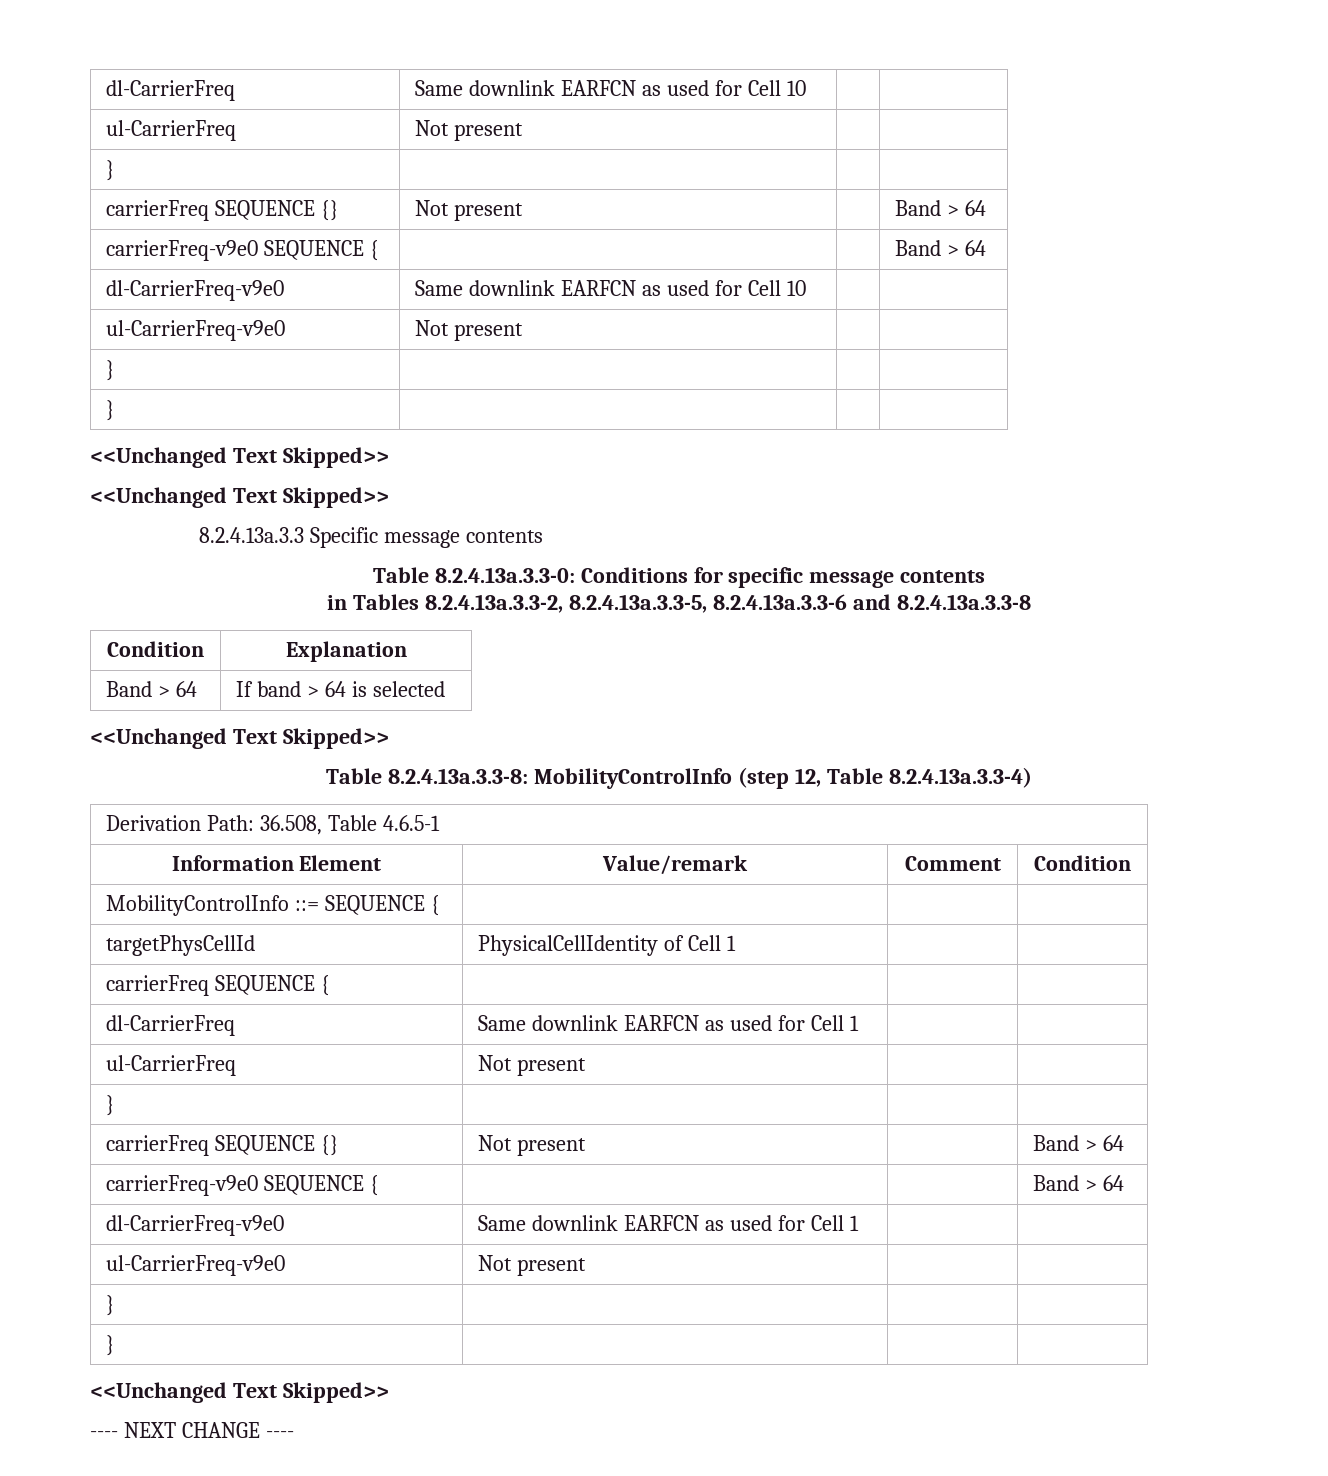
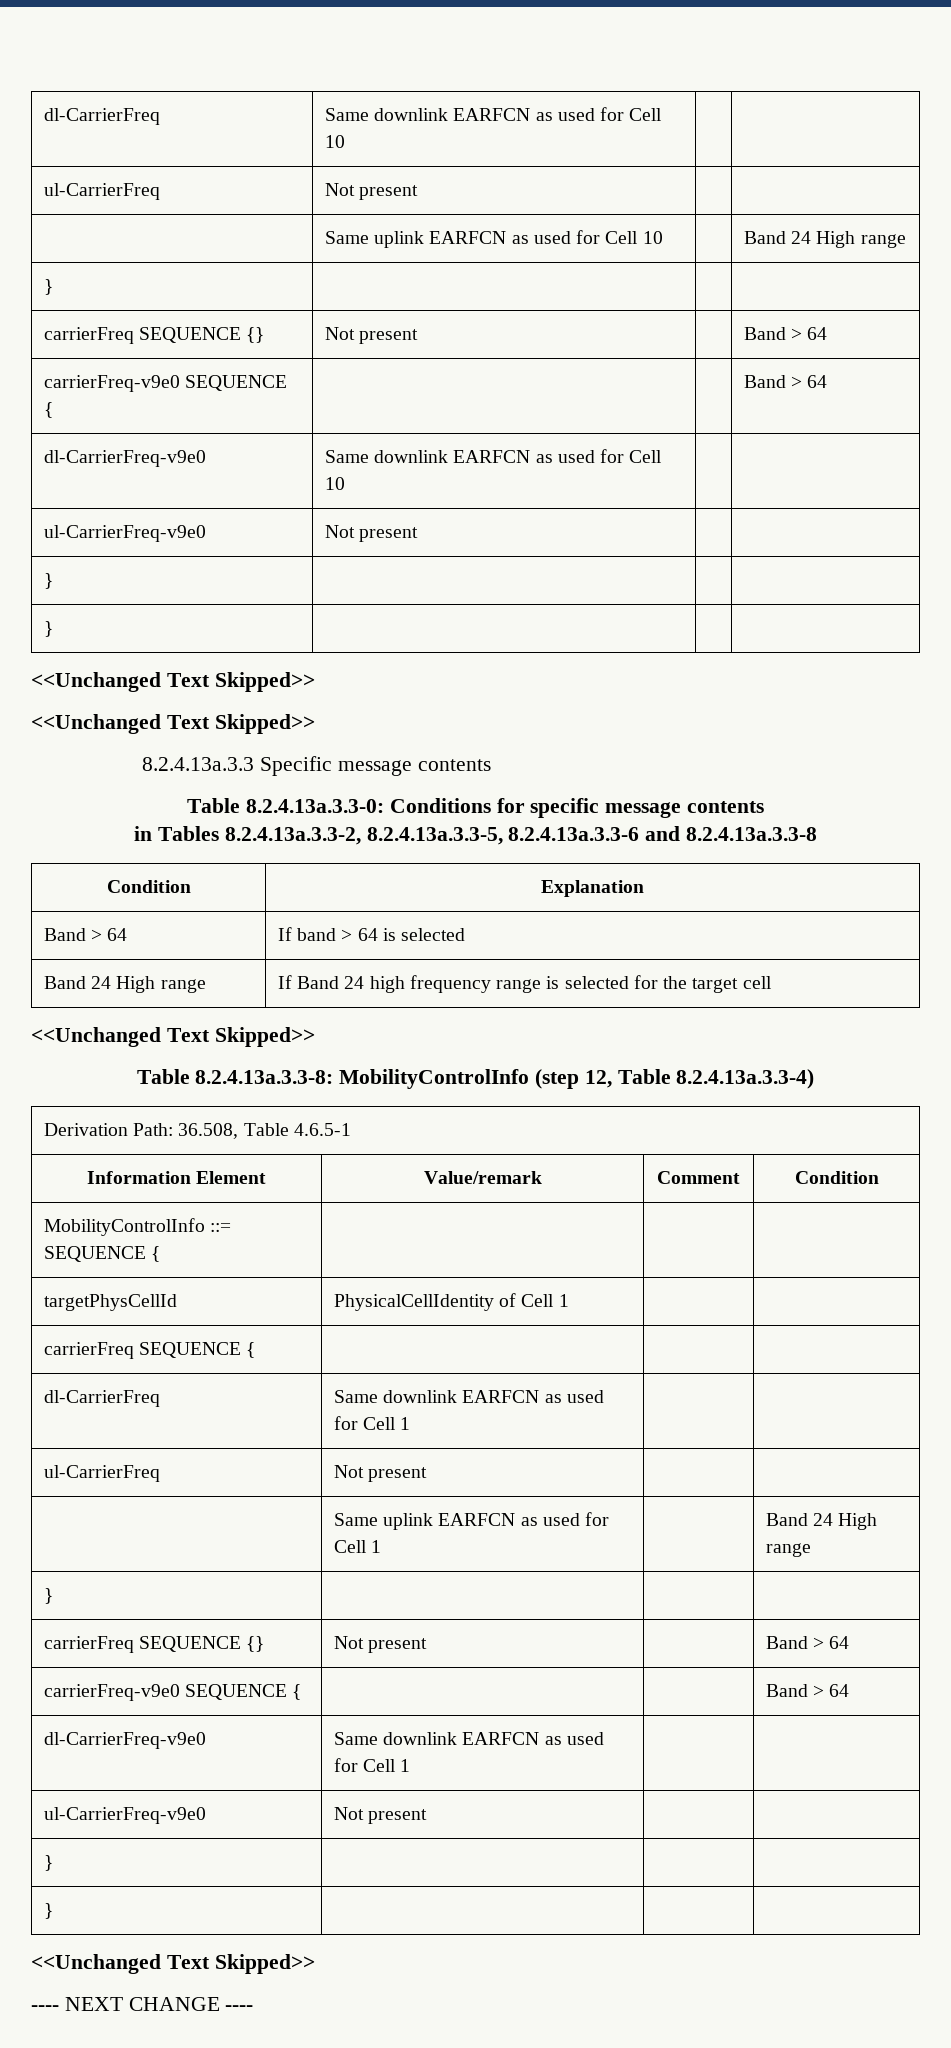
(524, 132) none -> [324,230,663,248] [743,231,906,248] // | Same uplink EARFCN as used for Cell 10 | | Band 24 High range
(445, 689) none -> [43,976,206,993] [277,975,772,993] // Band 24 High range | If Band 24 high frequency range is selected for the target cell
(587, 1067) none -> [333,1512,610,1530] [333,1540,382,1553] [765,1513,878,1530] [765,1543,811,1557] // | Same uplink EARFCN as used for Cell 1 | | Band 24 High range

